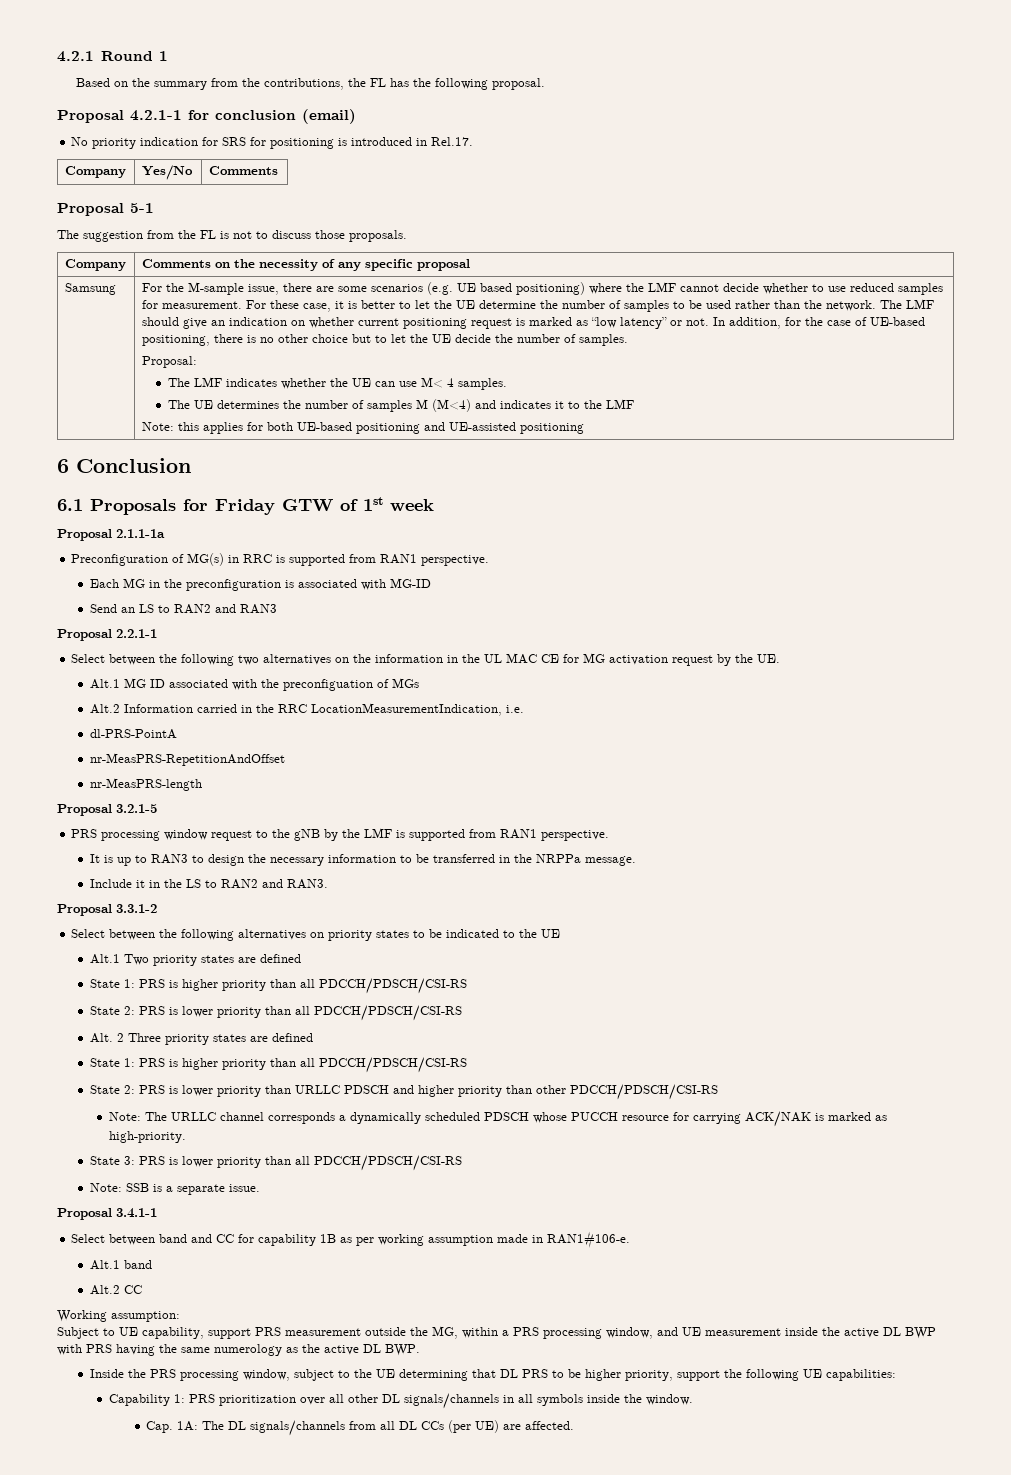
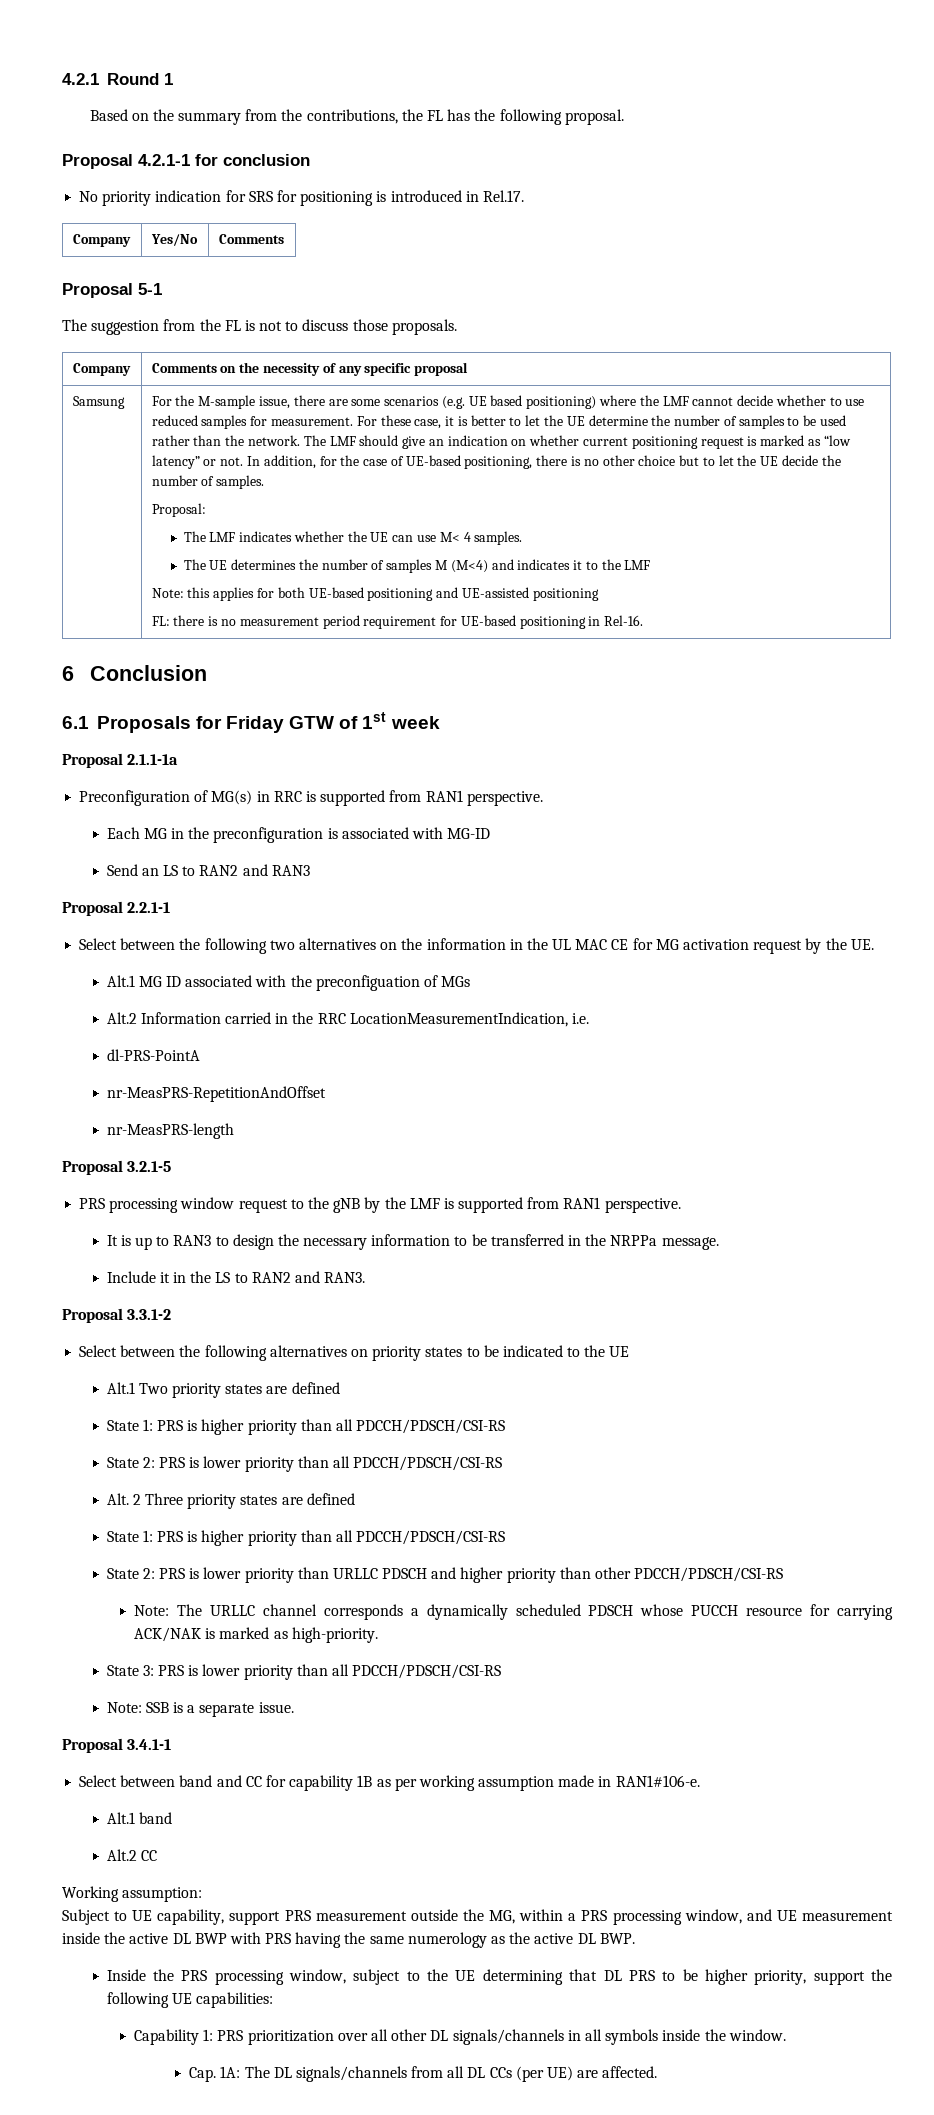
[302,109,356,124] (email) -> (310, 160) none
(584, 428) none -> [151,615,644,629] // FL: there is no measurement period requirement for UE-based positioning in Rel-16.

